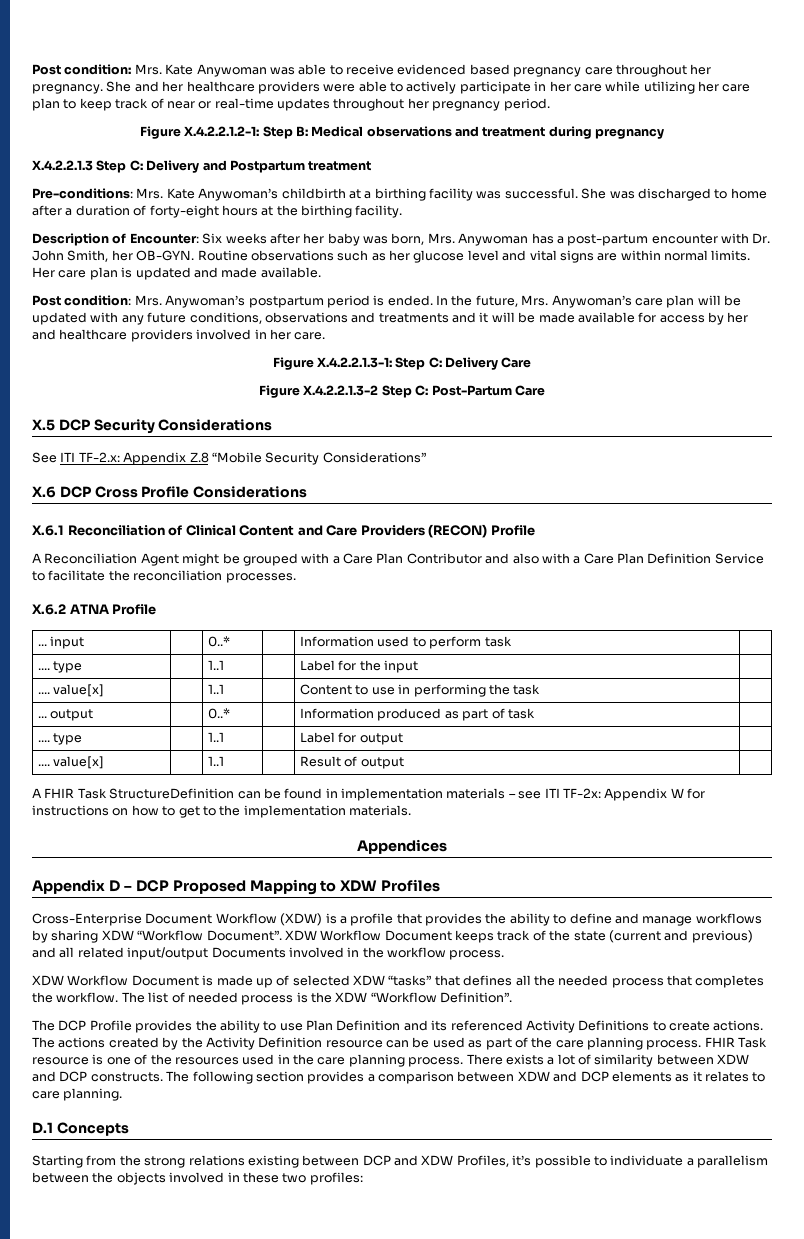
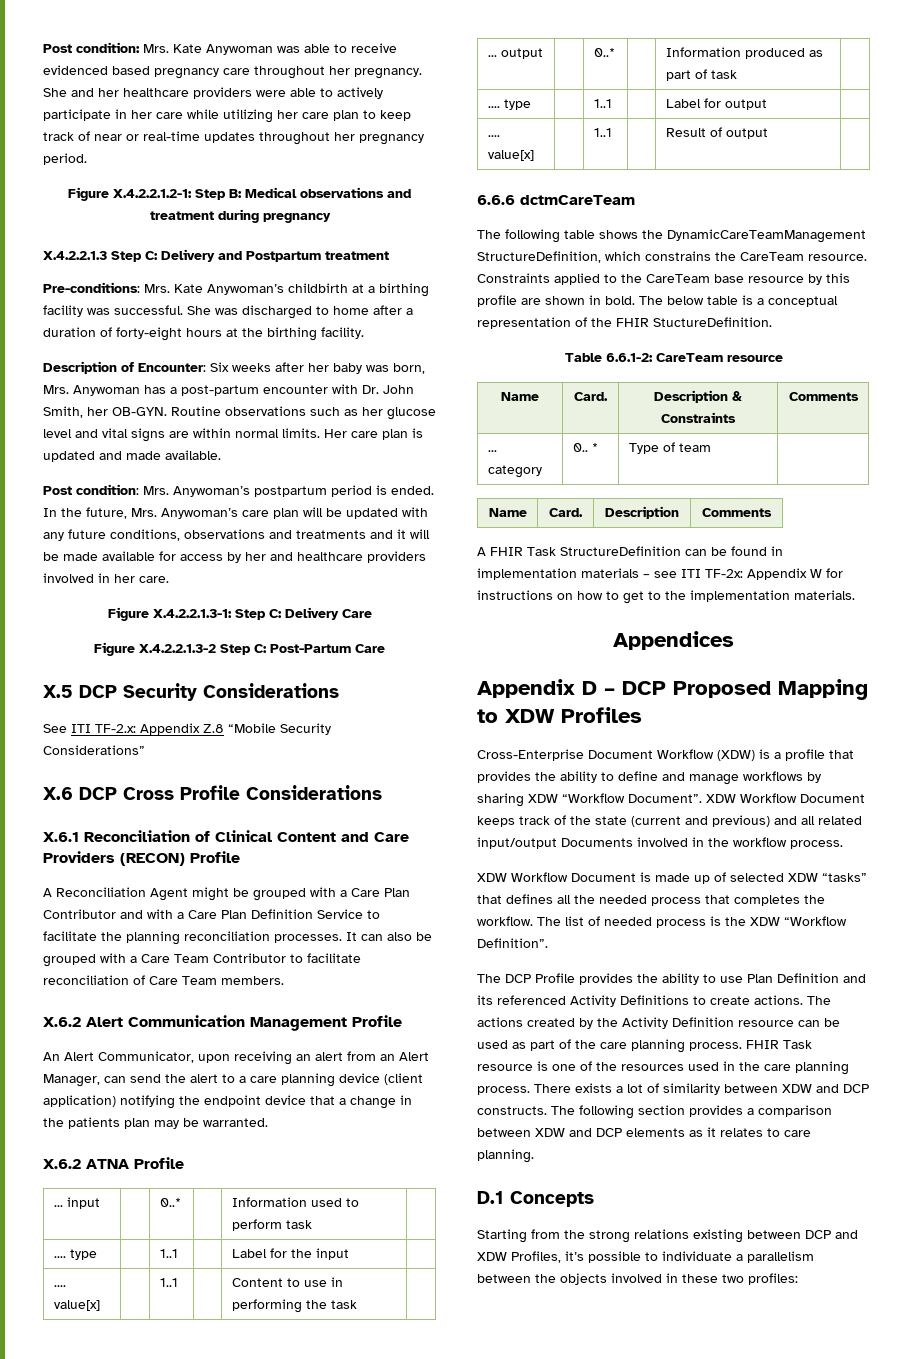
[512,553,539,564] also -> (143, 914) none
(130, 575) none -> [126,931,180,945] planning
(296, 578) none -> [346,932,432,941] [43,953,361,967] [43,975,284,985] [43,1015,402,1031] [43,1051,429,1065] [43,1073,423,1087] [43,1095,412,1109] [43,1117,268,1129] It can also be grouped with a Care Team Contributor to facilitate reconciliation of Care Team members. // X.6.2 Alert Communication Management Profile // An Alert Communicator, upon receiving an alert from an Alert Manager, can send the alert to a care planning device (client application) notifying the endpoint device that a change in the patients plan may be warranted.
(404, 763) none -> [477,195,635,205] [477,229,866,243] [477,251,867,263] [477,273,850,285] [477,295,838,307] [477,317,772,329] [564,353,783,362] [501,392,539,401] [574,392,608,401] [654,390,742,403] [661,412,736,423] [788,392,859,401] [487,450,497,452] [487,465,542,478] [572,443,598,452] [628,442,711,454] [488,508,527,517] [549,508,583,517] [605,506,679,519] [702,508,772,517] // 6.6.6 dctmCareTeam // The following table shows the DynamicCareTeamManagement StructureDefinition, which constrains the CareTeam resource. Constraints applied to the CareTeam base resource by this profile are shown in bold. The below table is a conceptual representation of the FHIR StuctureDefinition. // Table 6.6.1-2: CareTeam resource // Name | Card. | Description & Constraints | Comments // ... category | 0.. * | Type of team | // Name | Card. | Description | Comments

